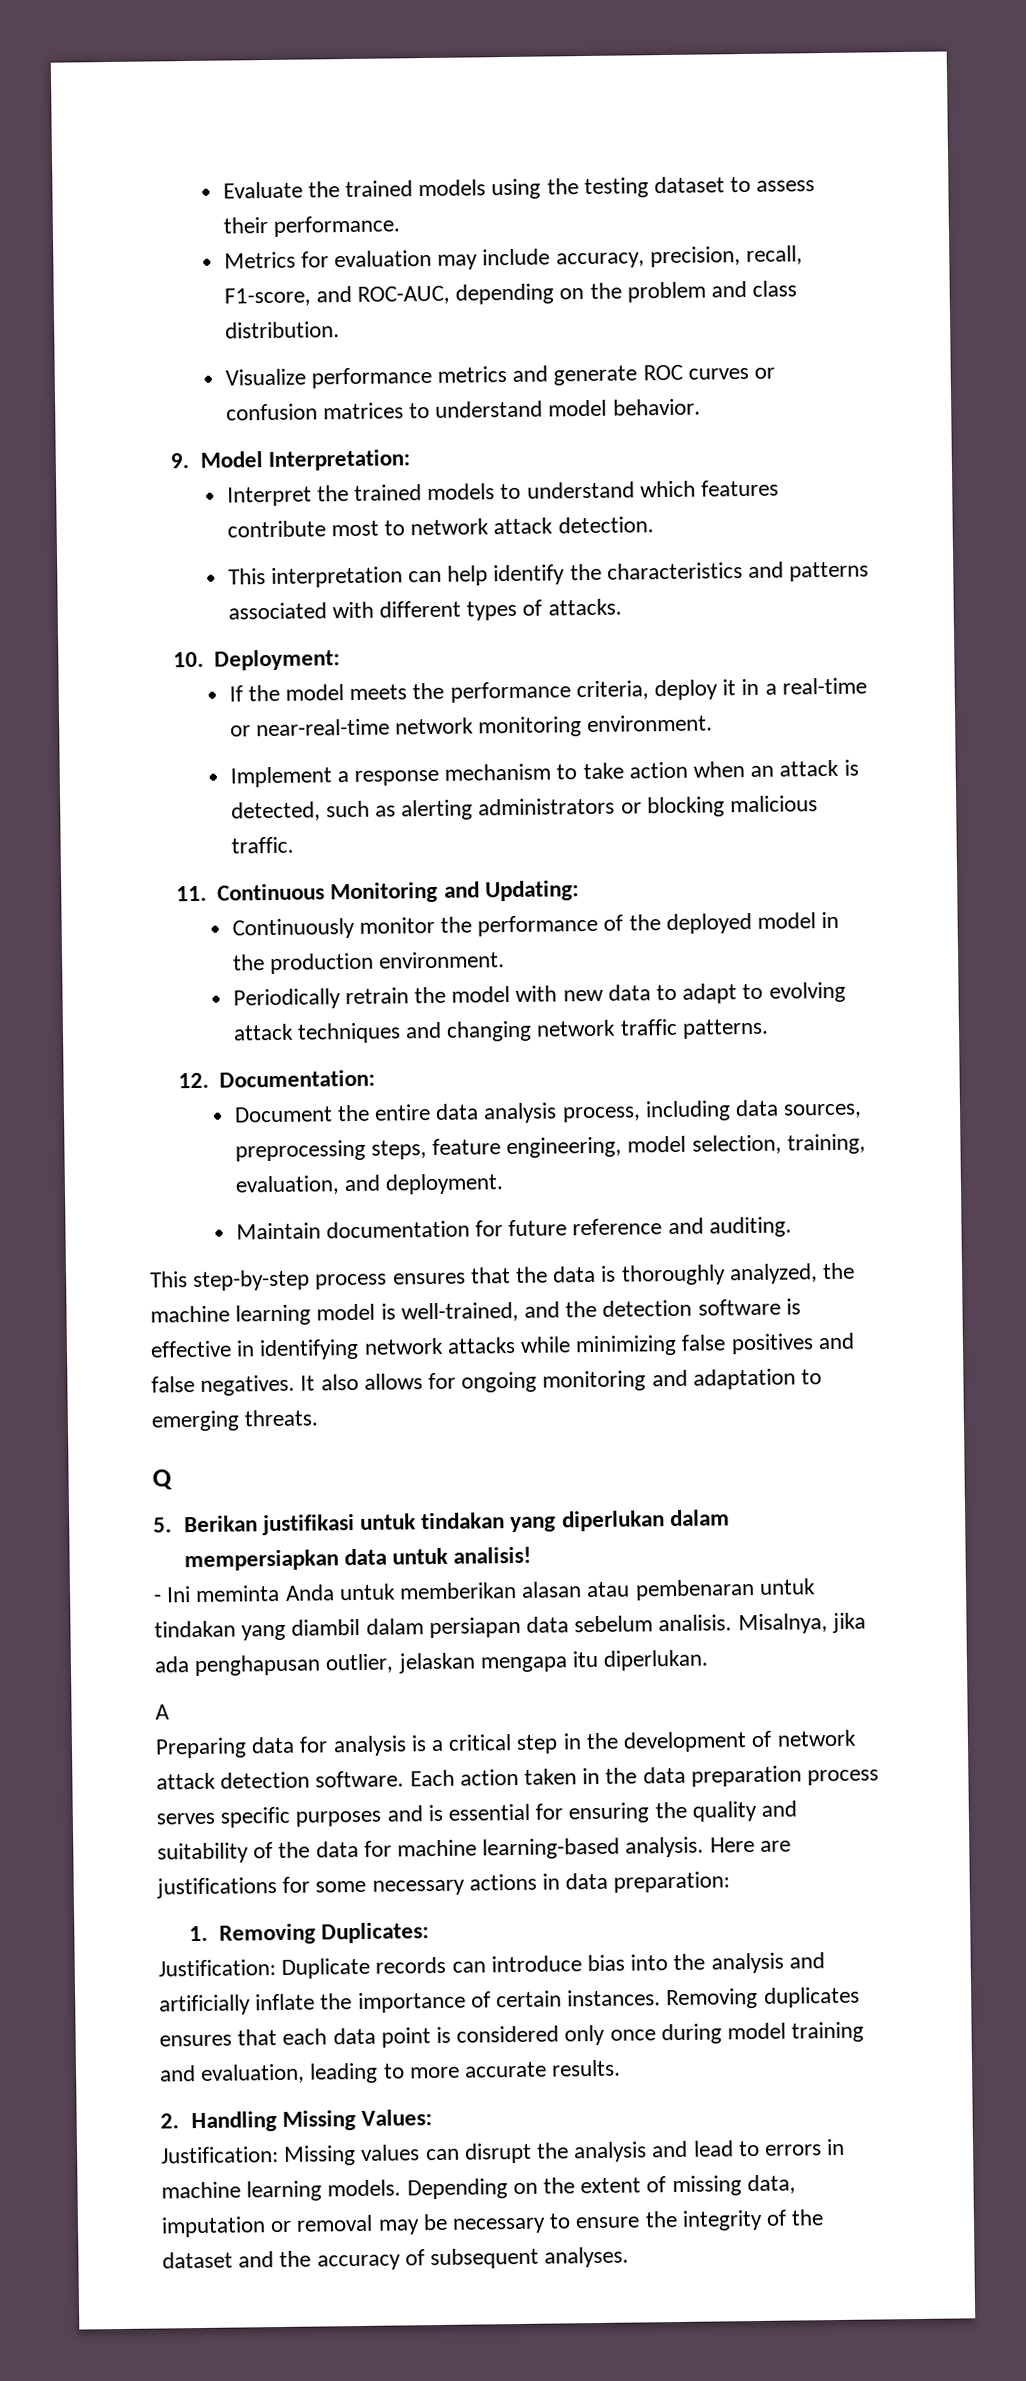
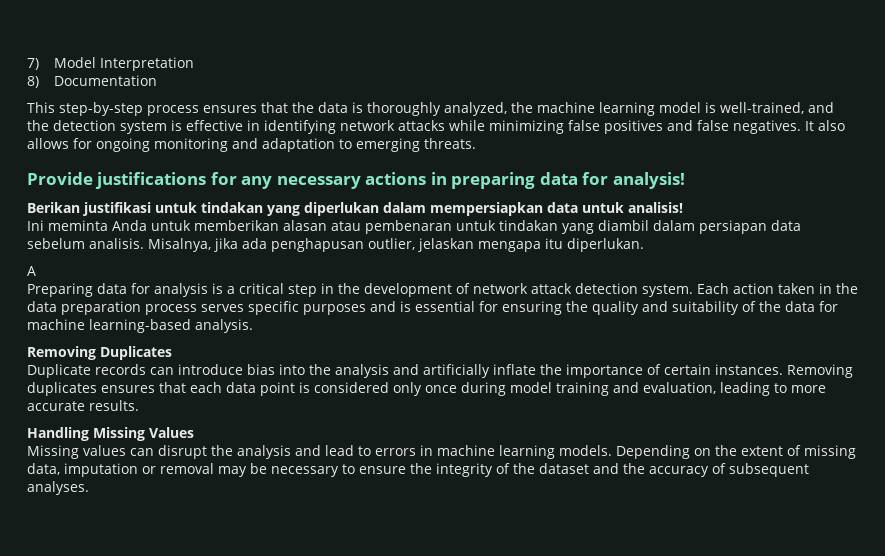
[222,176,816,200] [222,215,400,237] [223,245,803,270] [223,280,798,307] [224,321,340,339] [224,364,775,389] [225,398,701,421] [169,449,411,472] [226,479,779,507] [226,516,654,538] [227,561,870,589] [227,598,622,621] [172,649,341,671] [228,677,867,703] [229,714,714,738] [229,759,859,788] [230,795,818,822] [230,836,294,854] [175,880,579,904] [231,911,840,940] [232,951,505,975] [232,981,846,1010] [232,1018,769,1044] [177,1069,376,1089] [233,1099,863,1124] [234,1133,866,1162] [234,1173,504,1196] [235,1216,792,1240] Evaluate the trained models using the testing dataset to assess their performance. // Metrics for evaluation may include accuracy, precision, recall, F1-score, and ROC-AUC, depending on the problem and class distribution. // Visualize performance metrics and generate ROC curves or confusion matrices to understand model behavior. // 9. Model Interpretation: // Interpret the trained models to understand which features contribute most to network attack detection. // This interpretation can help identify the characteristics and patterns associated with different types of attacks. // 10. Deployment: // If the model meets the performance criteria, deploy it in a real-time or near-real-time network monitoring environment. // Implement a response mechanism to take action when an attack is detected, such as alerting administrators or blocking malicious traffic. // 11. Continuous Monitoring and Updating: // Continuously monitor the performance of the deployed model in the production environment. // Periodically retrain the model with new data to adapt to evolving attack techniques and changing network traffic patterns. // 12. Documentation: // Document the entire data analysis process, including data sources, preprocessing steps, feature engineering, model selection, training, evaluation, and deployment. // Maintain documentation for future reference and auditing. -> [27,57,194,71] [27,75,157,88] 7) Model Interpretation // 8) Documentation
[697,1298,781,1316] software -> [120,121,167,134] system
[152,1469,173,1490] [153,1517,172,1533] Q // 5. -> [27,172,685,189] Provide justifications for any necessary actions in preparing data for analysis! //
[154,1594,162,1603] - -> (683, 207) none
[315,1770,405,1788] software. -> [642,284,693,297] system.
[709,1837,791,1853] [156,1871,731,1899] [188,1922,430,1945] [158,1959,276,1977] Here are justifications for some necessary actions in data preparation: // 1. Removing Duplicates: // Justification: -> [27,346,172,360] // Removing Duplicates //
[160,2113,179,2129] 2. -> (139, 405) none
[361,2109,433,2126] [160,2146,279,2164] Values: // Justification: -> [149,427,194,438] Values //

